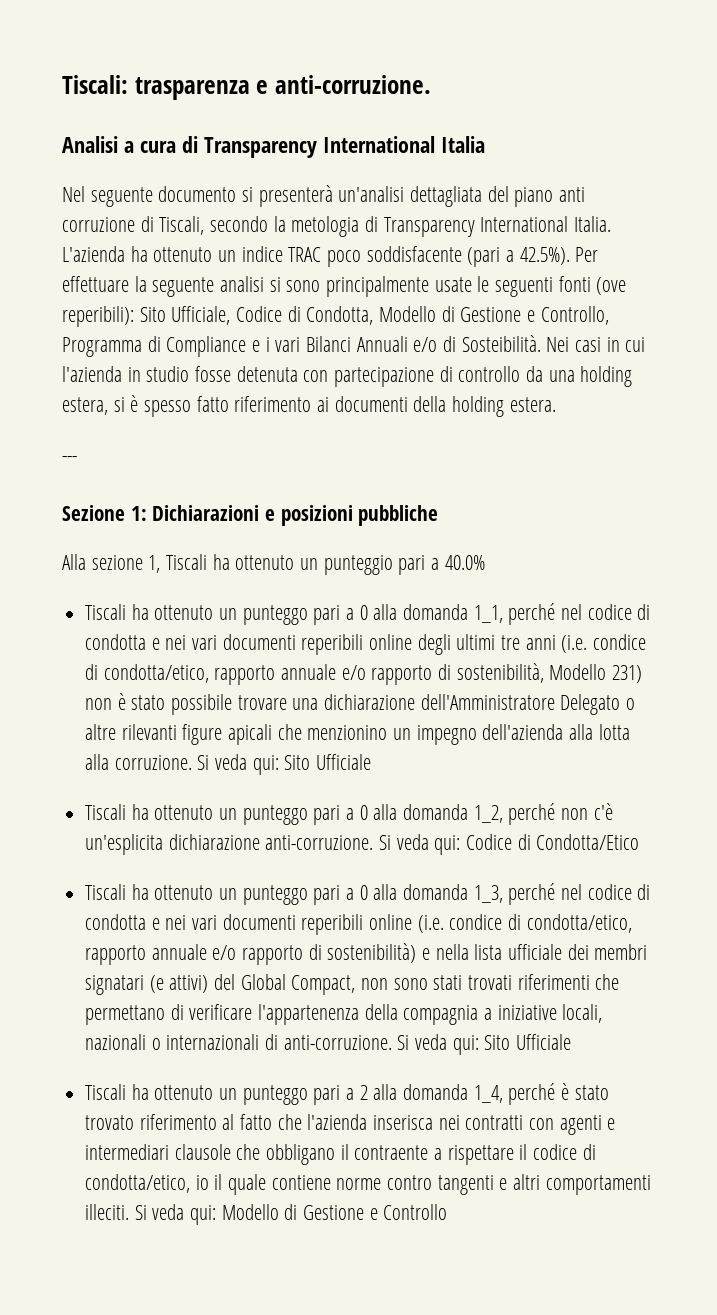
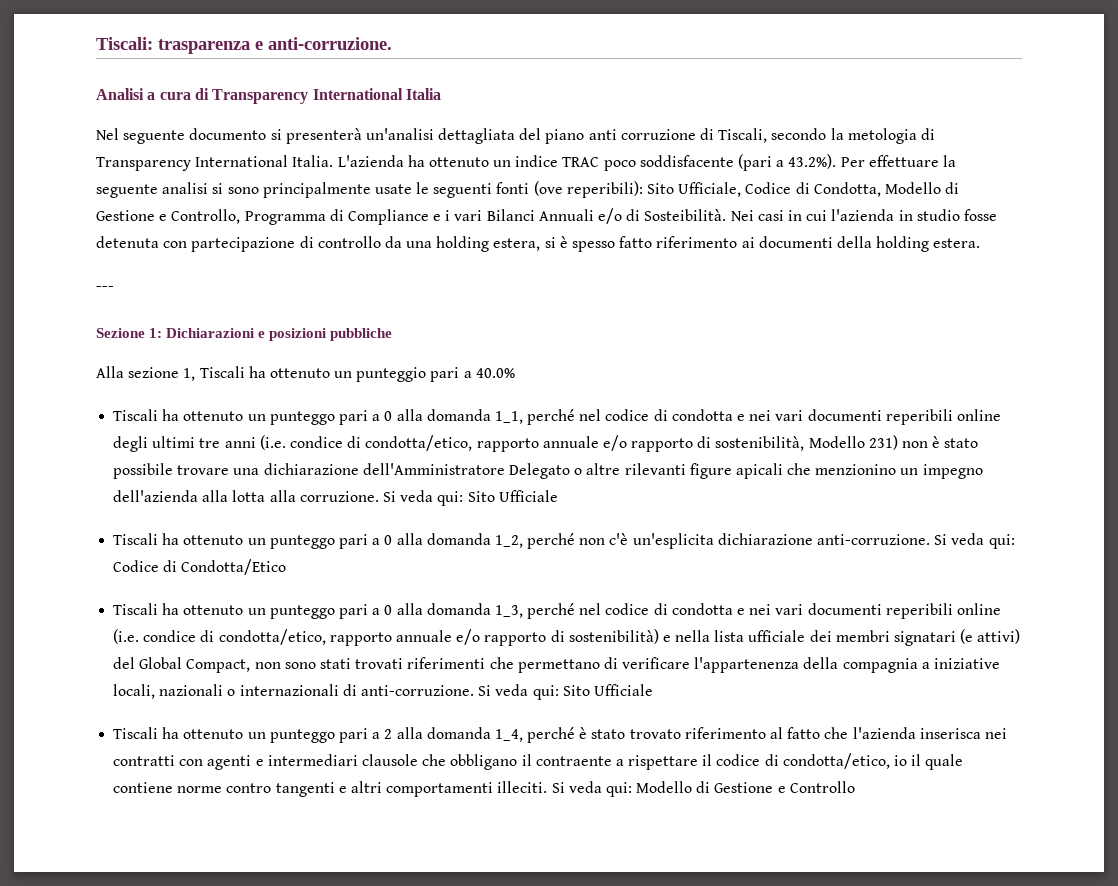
[519,247,570,265] 42.5%). -> [788,154,837,169] 43.2%).

